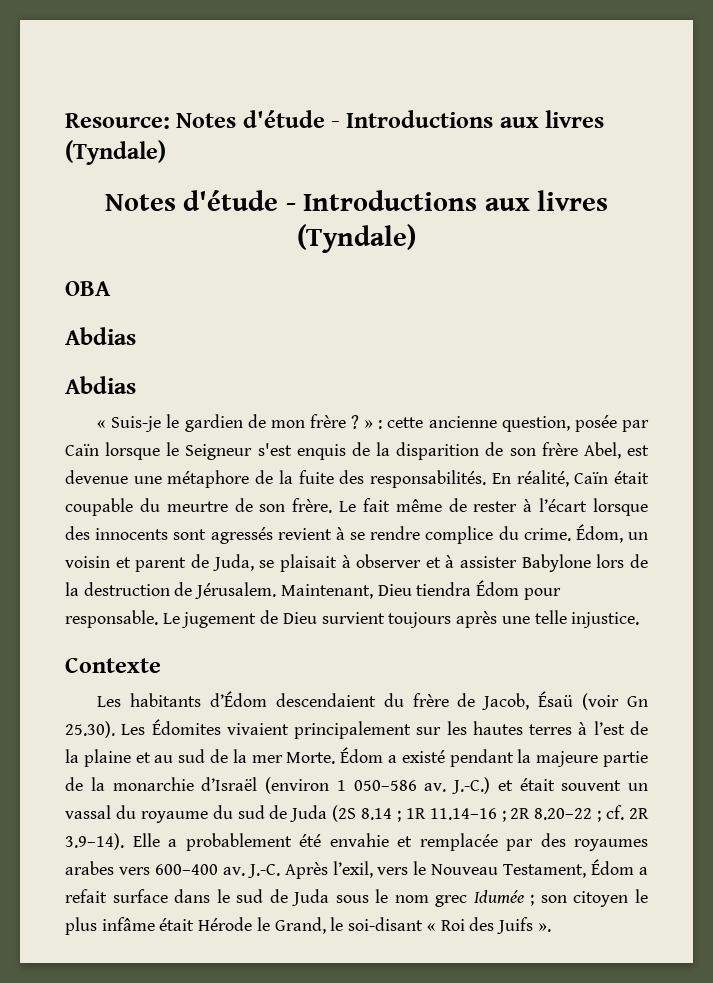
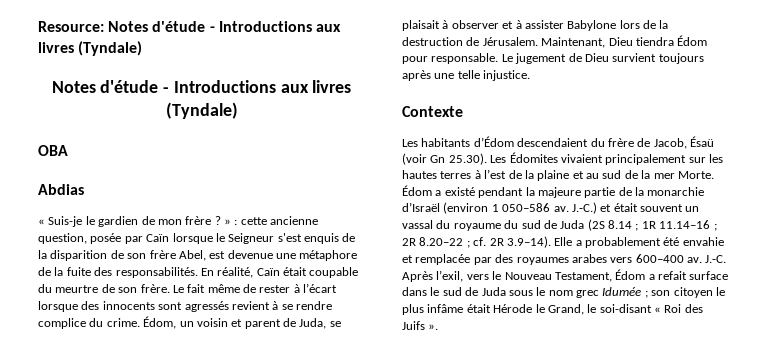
[65,376,136,394] // Abdias -> (84, 189) none

